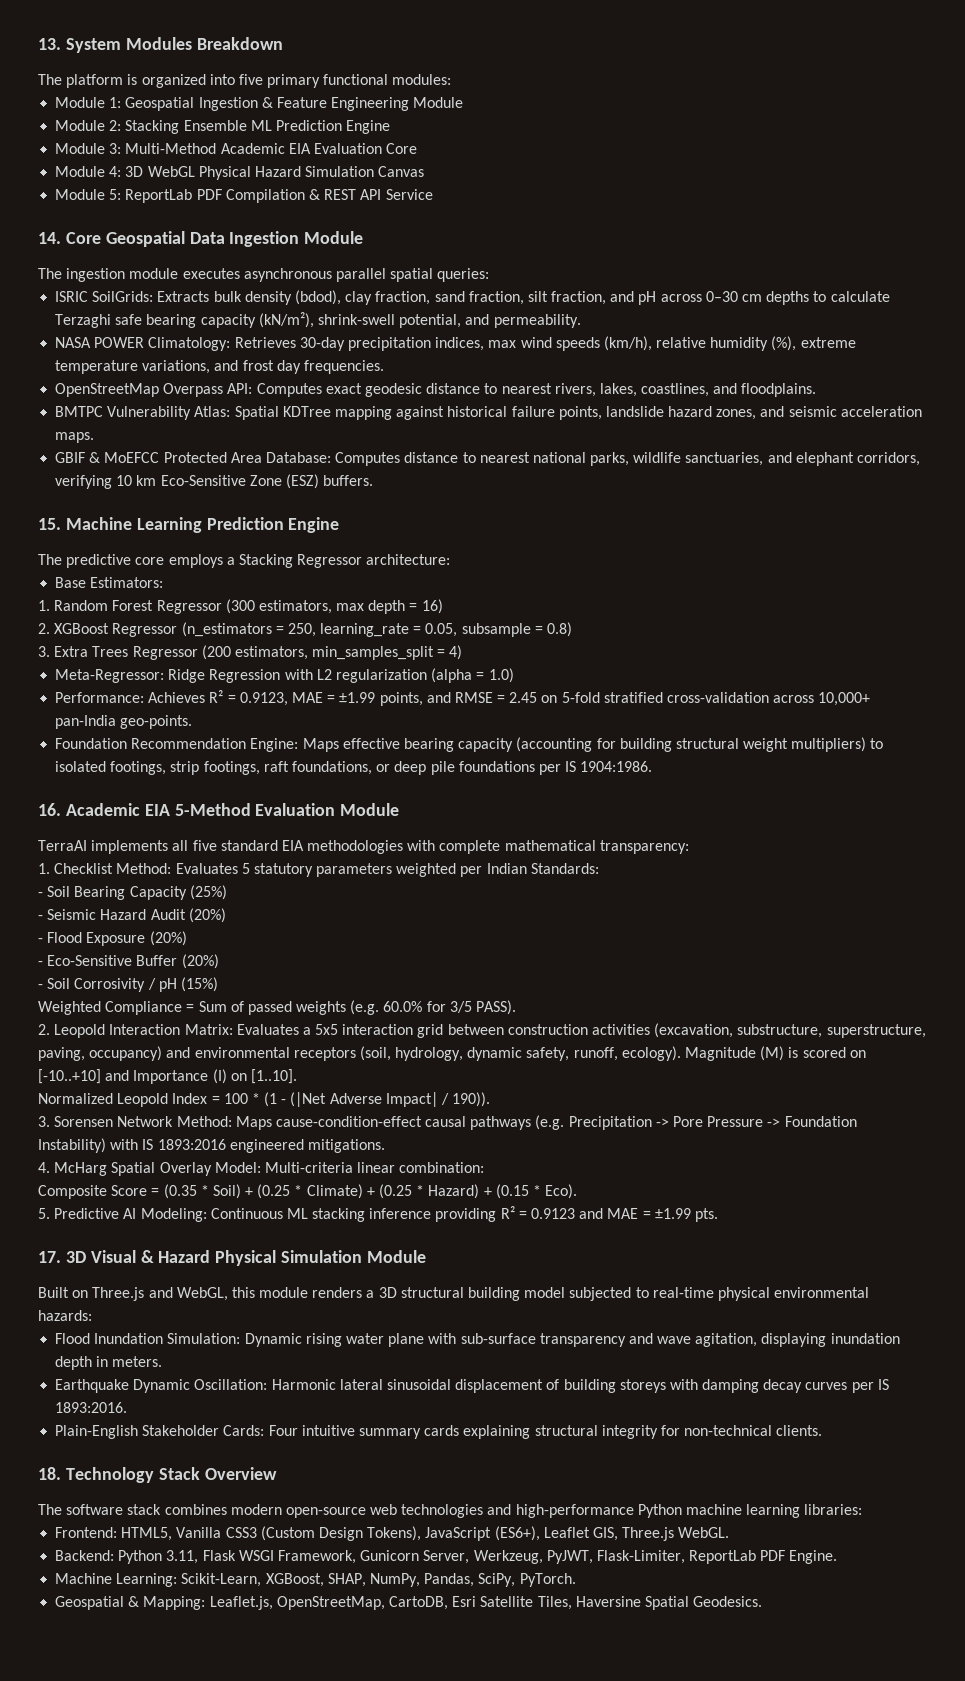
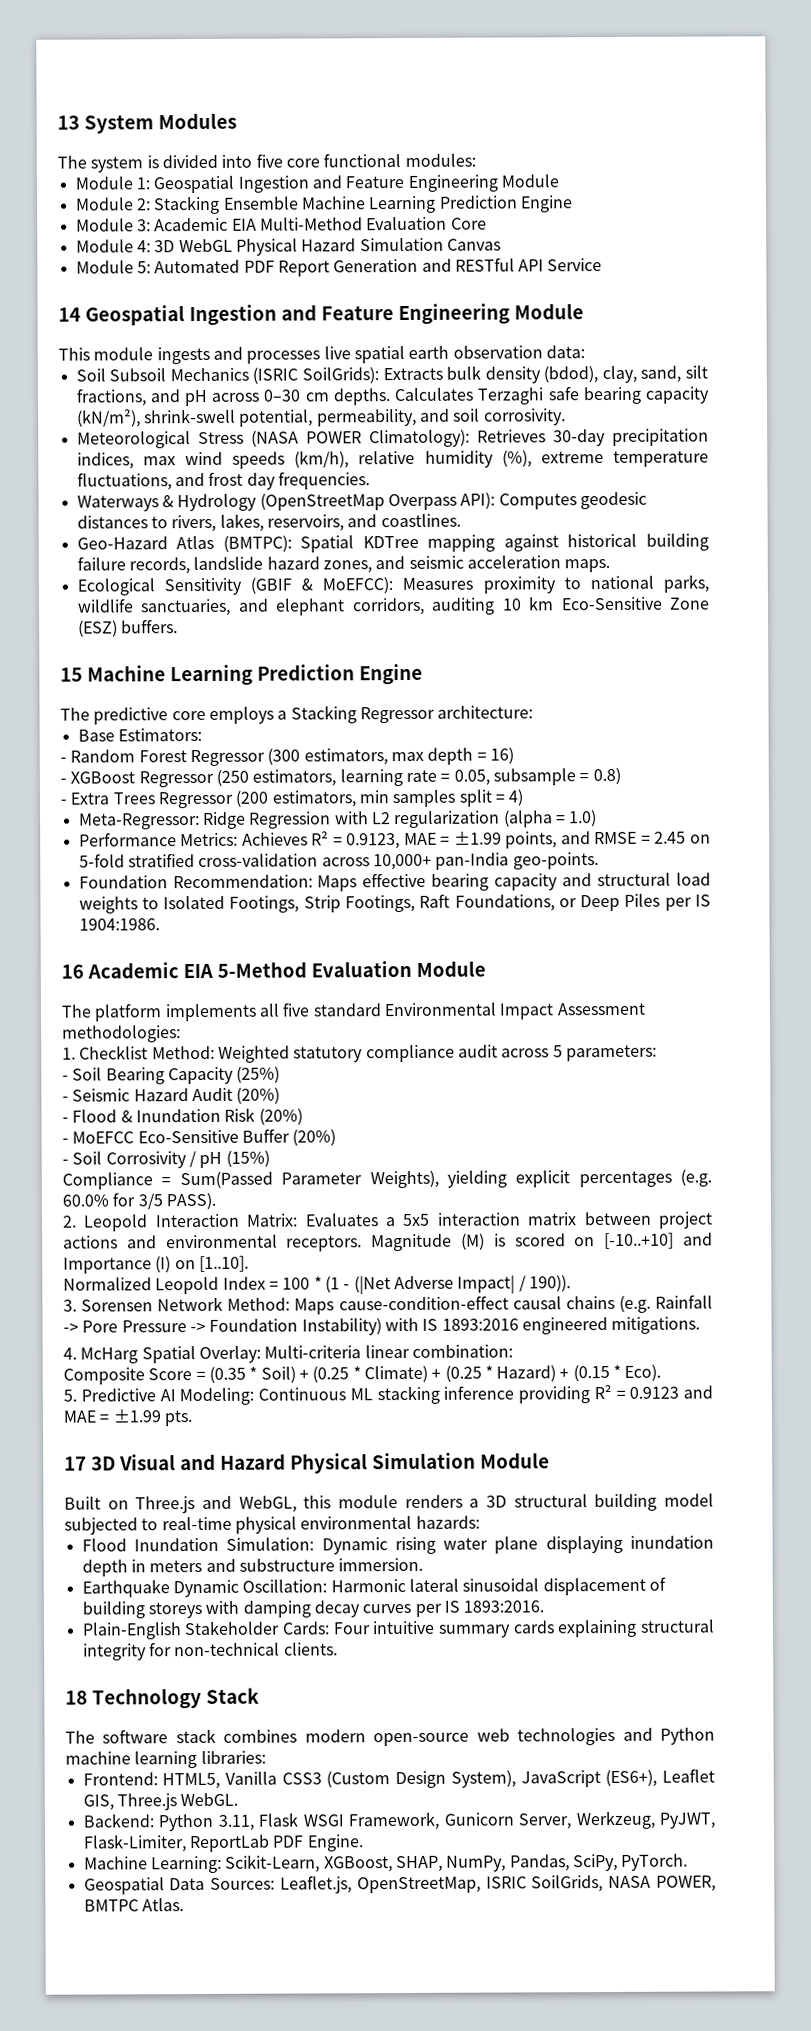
[38,38,61,50] 13. -> [57,115,80,130] 13
[196,37,283,50] [38,74,206,88] Breakdown // The platform is organized -> [57,154,218,173] // The system is divided
[267,74,321,88] primary -> [285,158,320,168] core
[261,97,273,108] & -> [311,175,342,189] and
[250,120,272,131] ML -> [300,195,437,214] Machine Learning
[125,143,311,154] Multi-Method Academic EIA -> [154,217,363,232] Academic EIA Multi-Method
[125,189,433,203] [38,231,364,247] [38,268,490,282] [55,290,607,305] ReportLab PDF Compilation & REST API Service // 14. Core Geospatial Data Ingestion Module // The ingestion module executes asynchronous parallel spatial queries: // ISRIC SoilGrids: Extracts bulk density (bdod), clay fraction, sand fraction, silt fraction, -> [154,257,603,277] [58,303,584,326] [58,345,585,365] [75,365,709,385] [75,388,147,407] Automated PDF Report Generation and RESTful API Service // 14 Geospatial Ingestion and Feature Engineering Module // This module ingests and processes live spatial earth observation data: // Soil Subsoil Mechanics (ISRIC SoilGrids): Extracts bulk density (bdod), clay, sand, silt fractions,
[766,291,890,305] depths to calculate -> [332,387,474,406] depths. Calculates
[465,314,581,328] [55,337,231,351] and permeability. // NASA POWER Climatology: -> [316,408,566,427] [76,429,470,449] permeability, and soil corrosivity. // Meteorological Stress (NASA POWER Climatology):
[142,360,211,374] variations, -> [76,472,172,491] fluctuations,
[55,383,817,397] [55,406,231,420] OpenStreetMap Overpass API: Computes exact geodesic distance to nearest rivers, lakes, coastlines, and floodplains. // BMTPC Vulnerability Atlas: -> [76,491,647,512] [76,513,461,533] [76,535,292,553] Waterways & Hydrology (OpenStreetMap Overpass API): Computes geodesic distances to rivers, lakes, reservoirs, and coastlines. // Geo-Hazard Atlas (BMTPC):
[511,406,602,420] failure points, -> [646,533,709,551] [76,556,190,575] building failure records,
[55,452,530,466] GBIF & MoEFCC Protected Area Database: Computes distance to nearest -> [76,576,581,596] Ecological Sensitivity (GBIF & MoEFCC): Measures proximity to
[55,475,113,489] verifying -> [431,597,496,615] auditing
[38,518,61,530] 15. -> [60,667,83,682] 15
[38,600,50,611] 1. -> [60,757,67,763] -
[38,623,50,634] 2. -> [60,778,67,784] -
[181,622,410,637] (n_estimators = 250, learning_rate -> [215,769,437,787] (250 estimators, learning rate
[38,646,50,657] 3. -> [60,799,67,805] -
[312,646,435,660] min_samples_split -> [358,789,492,808] min samples split
[55,692,145,703] Performance: -> [78,832,239,847] Performance Metrics:
[131,738,299,752] Recommendation Engine: -> [172,874,313,889] Recommendation:
[516,737,884,752] [55,761,535,775] (accounting for building structural weight multipliers) to isolated footings, strip footings, raft foundations, or deep pile foundations -> [562,872,711,887] [78,893,661,914] and structural load weights to Isolated Footings, Strip Footings, Raft Foundations, or Deep Piles
[38,803,61,816] 16. -> [61,964,84,979] 16
[38,840,87,851] TerraAI -> [61,1003,163,1022] The platform
[281,840,689,854] [38,863,599,877] EIA methodologies with complete mathematical transparency: // 1. Checklist Method: Evaluates 5 statutory parameters weighted per Indian Standards: -> [383,1002,645,1020] [62,1025,181,1043] [62,1044,657,1063] Environmental Impact Assessment methodologies: // 1. Checklist Method: Weighted statutory compliance audit across 5 parameters:
[86,931,187,946] [38,961,43,966] Exposure (20%) // - -> [120,1107,303,1126] [62,1131,135,1144] & Inundation Risk (20%) // - MoEFCC
[38,1001,101,1015] Weighted -> (270, 1159) none
[198,1001,347,1015] Sum of passed weights -> [179,1170,672,1190] Sum(Passed Parameter Weights), yielding explicit percentages
[417,1023,926,1038] [38,1046,681,1061] grid between construction activities (excavation, substructure, superstructure, paving, occupancy) and environmental receptors (soil, hydrology, dynamic safety, runoff, ecology). -> [527,1211,714,1229] [63,1234,363,1252] matrix between project actions and environmental receptors.
[470,1115,652,1130] pathways (e.g. Precipitation -> [565,1294,713,1313] chains (e.g. Rainfall
[159,1162,261,1176] Overlay Model: -> [198,1345,261,1364] Overlay:
[38,1251,61,1263] 17. -> [64,1456,87,1471] 17
[140,1250,154,1263] & -> [179,1453,216,1471] and
[428,1333,900,1347] [55,1356,163,1370] with sub-surface transparency and wave agitation, displaying inundation depth in meters. -> [545,1535,714,1554] [81,1557,424,1577] displaying inundation depth in meters and substructure immersion.
[38,1467,61,1480] 18. -> [65,1690,88,1705] 18
[204,1467,277,1480] Overview -> (260, 1695) none
[515,1504,634,1518] high-performance -> (653, 1734) none
[367,1526,422,1541] Tokens), -> [450,1770,516,1788] System),
[128,1596,763,1610] & Mapping: Leaflet.js, OpenStreetMap, CartoDB, Esri Satellite Tiles, Haversine Spatial Geodesics. -> [169,1875,716,1894] [83,1898,184,1912] Data Sources: Leaflet.js, OpenStreetMap, ISRIC SoilGrids, NASA POWER, BMTPC Atlas.

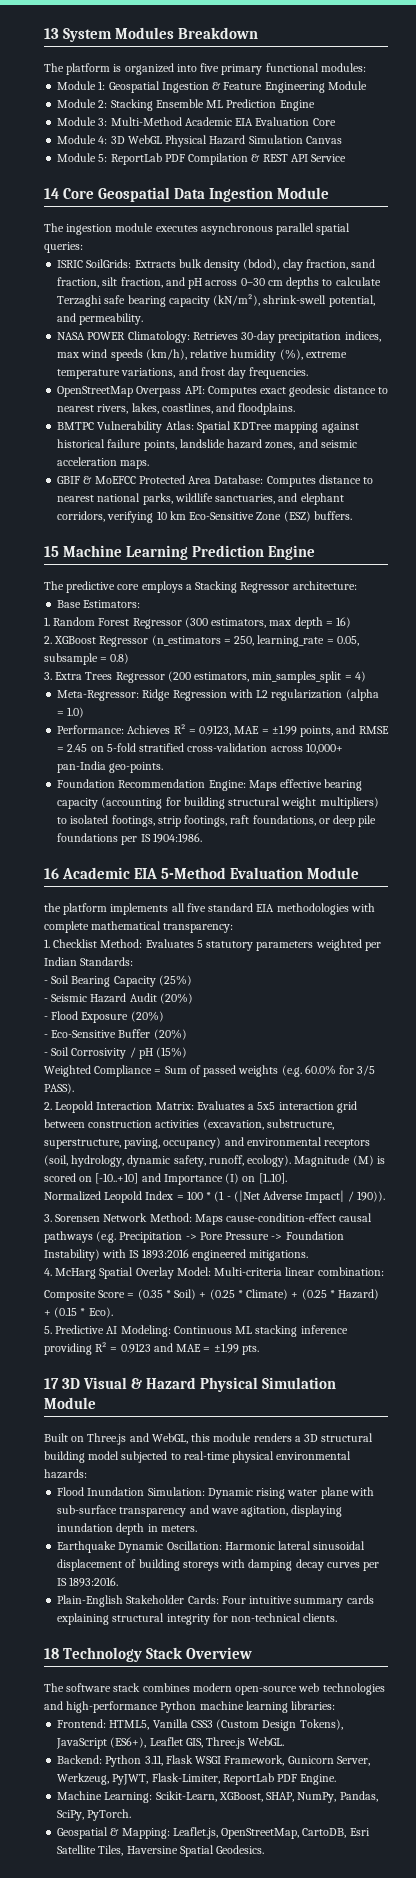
[57,154,218,173] // The system is divided -> [178,27,259,39] [44,63,174,75] Breakdown // The platform is organized
[285,158,320,168] core -> [221,64,263,75] primary
[311,175,342,189] and -> [212,82,222,90] &
[300,195,437,214] Machine Learning -> [206,100,224,108] ML
[154,217,363,232] Academic EIA Multi-Method -> [110,117,254,126] Multi-Method Academic EIA
[154,257,603,277] [58,303,584,326] [58,345,585,365] [75,365,709,385] [75,388,147,407] Automated PDF Report Generation and RESTful API Service // 14 Geospatial Ingestion and Feature Engineering Module // This module ingests and processes live spatial earth observation data: // Soil Subsoil Mechanics (ISRIC SoilGrids): Extracts bulk density (bdod), clay, sand, silt fractions, -> [110,153,347,165] [44,187,330,202] [44,223,351,235] [44,242,83,253] [57,259,376,271] [57,277,163,288] ReportLab PDF Compilation & REST API Service // 14 Core Geospatial Data Ingestion Module // The ingestion module executes asynchronous parallel spatial queries: // ISRIC SoilGrids: Extracts bulk density (bdod), clay fraction, sand fraction, silt fraction,
[332,387,474,406] depths. Calculates -> [286,277,381,289] depths to calculate
[316,408,566,427] [76,429,470,449] permeability, and soil corrosivity. // Meteorological Stress (NASA POWER Climatology): -> [57,313,144,325] [57,331,190,343] and permeability. // NASA POWER Climatology:
[76,472,172,491] fluctuations, -> [121,368,176,378] variations,
[76,491,647,512] [76,513,461,533] [76,535,292,553] Waterways & Hydrology (OpenStreetMap Overpass API): Computes geodesic distances to rivers, lakes, reservoirs, and coastlines. // Geo-Hazard Atlas (BMTPC): -> [57,385,388,397] [57,403,296,415] [57,421,194,433] OpenStreetMap Overpass API: Computes exact geodesic distance to nearest rivers, lakes, coastlines, and floodplains. // BMTPC Vulnerability Atlas:
[646,533,709,551] [76,556,190,575] building failure records, -> [107,439,177,451] failure points,
[76,576,581,596] Ecological Sensitivity (GBIF & MoEFCC): Measures proximity to -> [57,475,374,487] [57,495,95,502] GBIF & MoEFCC Protected Area Database: Computes distance to nearest
[431,597,496,615] auditing -> [107,511,154,523] verifying
[60,757,67,763] - -> [44,617,50,626] 1.
[60,778,67,784] - -> [44,636,52,644] 2.
[215,769,437,787] (250 estimators, learning rate -> [151,635,325,647] (n_estimators = 250, learning_rate
[60,799,67,805] - -> [44,672,52,680] 3.
[358,789,492,808] min samples split -> [252,671,342,683] min_samples_split
[78,832,239,847] Performance Metrics: -> [57,725,125,734] Performance:
[172,874,313,889] Recommendation: -> [118,779,246,791] Recommendation Engine:
[562,872,711,887] [78,893,661,914] and structural load weights to Isolated Footings, Strip Footings, Raft Foundations, or Deep Piles -> [101,797,379,809] [57,815,377,827] [57,833,119,842] (accounting for building structural weight multipliers) to isolated footings, strip footings, raft foundations, or deep pile foundations
[61,1004,92,1018] The -> [44,903,61,912] the
[383,1002,645,1020] [62,1025,181,1043] [62,1044,657,1063] Environmental Impact Assessment methodologies: // 1. Checklist Method: Weighted statutory compliance audit across 5 parameters: -> [256,903,375,915] [44,921,234,933] [44,939,381,951] [44,957,134,966] EIA methodologies with complete mathematical transparency: // 1. Checklist Method: Evaluates 5 statutory parameters weighted per Indian Standards:
[120,1107,303,1126] [62,1131,135,1144] & Inundation Risk (20%) // - MoEFCC -> [81,1011,164,1023] [44,1034,48,1038] Exposure (20%) // -
(270, 1159) none -> [44,1065,91,1077] Weighted
[179,1170,672,1190] Sum(Passed Parameter Weights), yielding explicit percentages -> [164,1065,279,1077] Sum of passed weights
[527,1211,714,1229] [63,1234,363,1252] matrix between project actions and environmental receptors. -> [336,1101,357,1113] [44,1119,334,1130] [44,1137,371,1149] [44,1155,292,1167] grid between construction activities (excavation, substructure, superstructure, paving, occupancy) and environmental receptors (soil, hydrology, dynamic safety, runoff, ecology).
[565,1294,713,1313] chains (e.g. Rainfall -> [44,1231,183,1243] pathways (e.g. Precipitation
[198,1345,261,1364] Overlay: -> [135,1267,211,1279] Overlay Model:
[179,1453,216,1471] and -> [131,1378,143,1389] &
[545,1535,714,1554] [81,1557,424,1577] displaying inundation depth in meters and substructure immersion. -> [349,1487,374,1496] [57,1505,343,1517] [57,1523,197,1535] with sub-surface transparency and wave agitation, displaying inundation depth in meters.
(260, 1695) none -> [186,1647,253,1659] Overview
(653, 1734) none -> [66,1701,159,1713] high-performance
[450,1770,516,1788] System), -> [299,1719,343,1730] Tokens),
[169,1875,716,1894] [83,1898,184,1912] Data Sources: Leaflet.js, OpenStreetMap, ISRIC SoilGrids, NASA POWER, BMTPC Atlas. -> [110,1827,370,1839] [57,1845,265,1857] & Mapping: Leaflet.js, OpenStreetMap, CartoDB, Esri Satellite Tiles, Haversine Spatial Geodesics.

